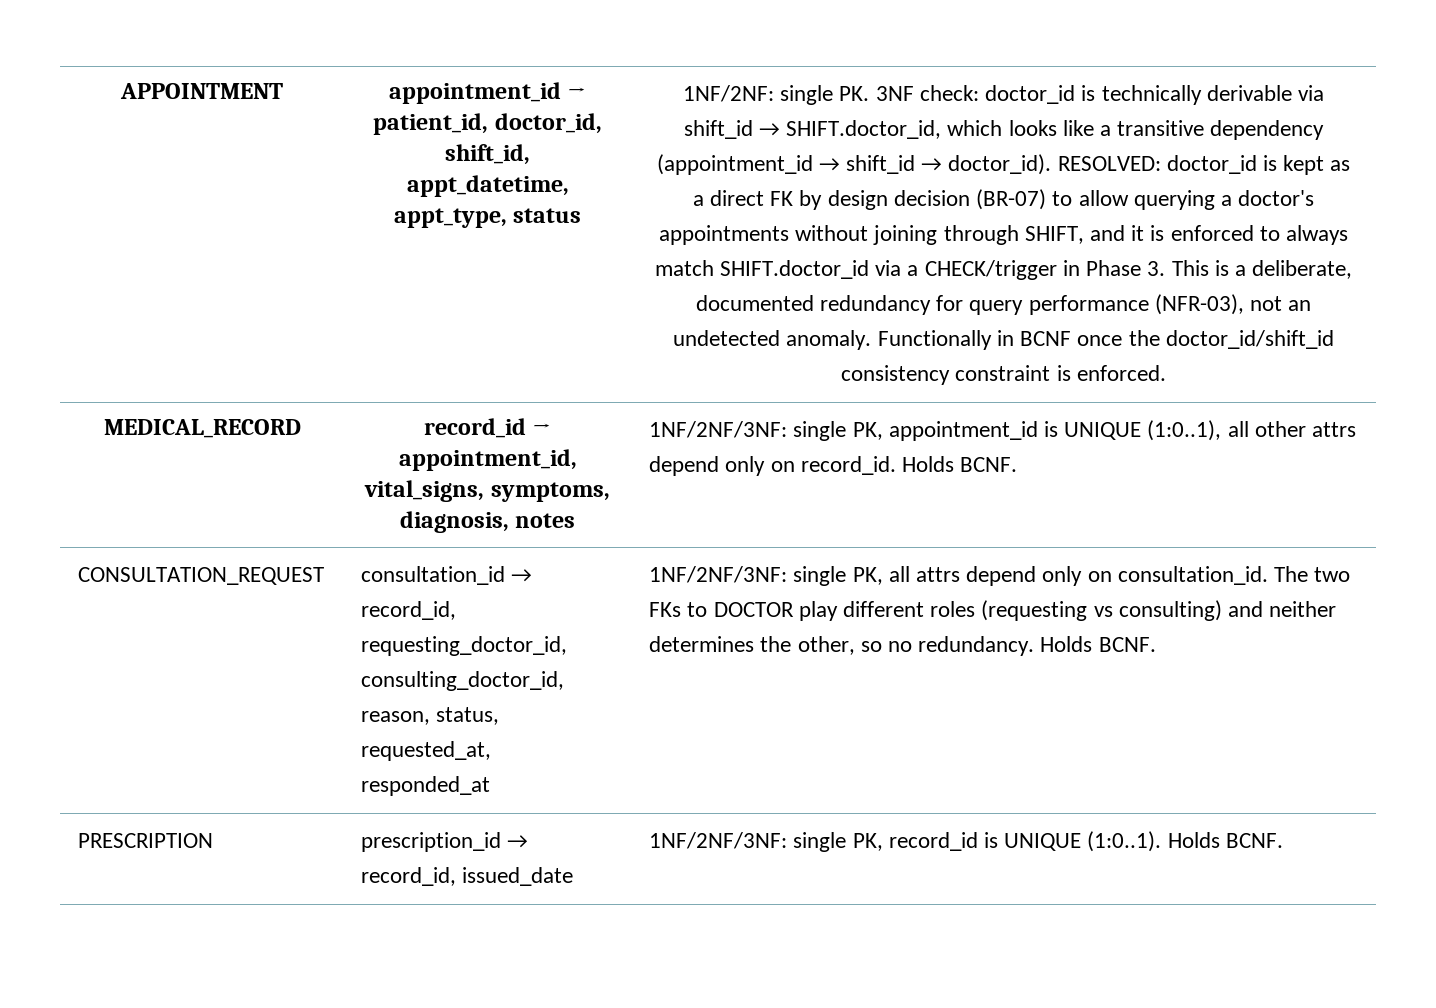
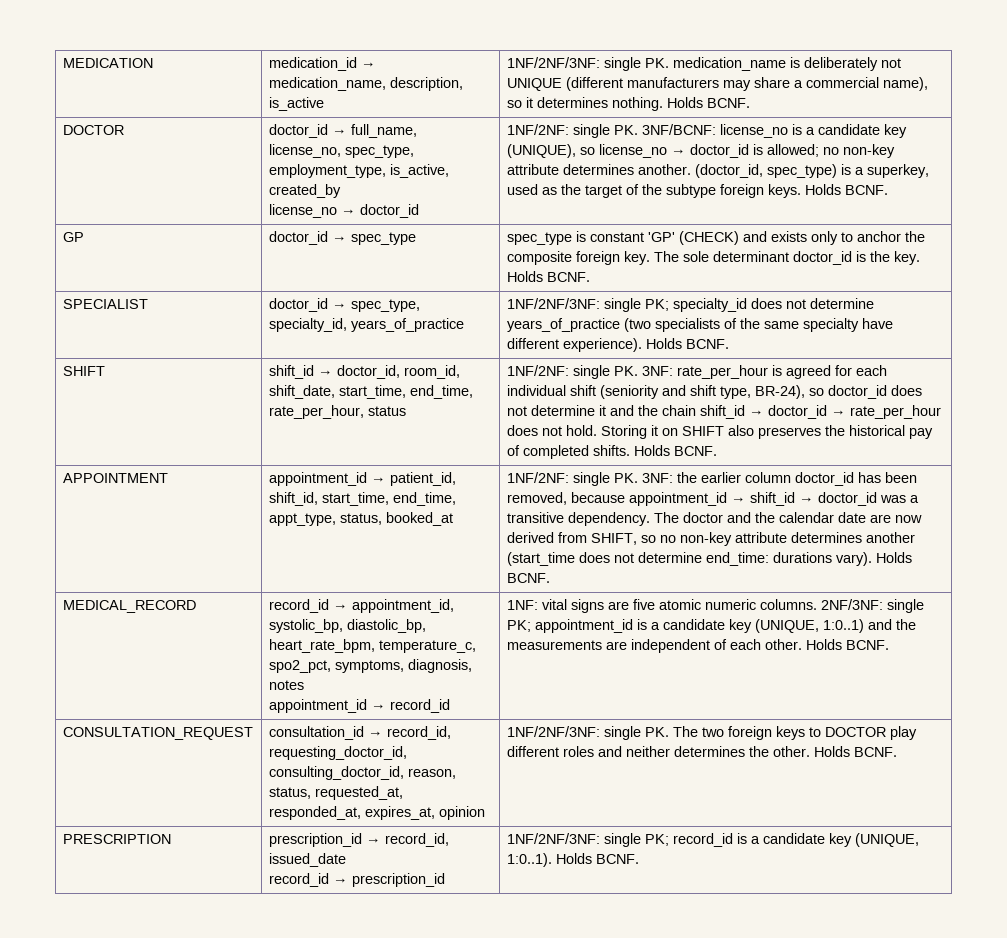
[120,83,283,99] [388,82,587,104] [373,113,602,135] [445,144,530,165] [406,175,569,197] [393,208,582,228] [683,85,1324,105] [683,120,1325,140] [656,154,1351,175] [692,189,1315,210] [658,225,1349,245] [654,260,1353,280] [695,294,1312,315] [673,330,1334,350] [841,365,1166,385] [103,419,301,438] [423,418,552,438] [398,449,577,471] [364,480,610,502] [399,511,576,533] [649,420,1357,441] [649,456,896,476] APPOINTMENT | appointment_id → patient_id, doctor_id, shift_id, appt_datetime, appt_type, status | 1NF/2NF: single PK. 3NF check: doctor_id is technically derivable via shift_id → SHIFT.doctor_id, which looks like a transitive dependency (appointment_id → shift_id → doctor_id). RESOLVED: doctor_id is kept as a direct FK by design decision (BR-07) to allow querying a doctor's appointments without joining through SHIFT, and it is enforced to always match SHIFT.doctor_id via a CHECK/trigger in Phase 3. This is a deliberate, documented redundancy for query performance (NFR-03), not an undetected anomaly. Functionally in BCNF once the doctor_id/shift_id consistency constraint is enforced. // MEDICAL_RECORD | record_id → appointment_id, vital_signs, symptoms, diagnosis, notes | 1NF/2NF/3NF: single PK, appointment_id is UNIQUE (1:0..1), all other attrs depend only on record_id. -> [62,58,153,68] [268,57,376,71] [268,77,463,91] [268,97,324,111] [506,57,901,71] [506,77,928,91] [506,97,750,111] [62,125,124,135] [268,124,417,138] [268,144,414,158] [268,164,449,178] [268,184,341,198] [268,204,419,218] [506,124,907,138] [506,144,895,158] [506,164,929,178] [506,184,888,198] [62,232,84,242] [268,231,416,245] [506,231,925,245] [506,251,920,265] [506,271,590,282] [62,299,148,309] [268,298,420,312] [268,318,464,332] [506,298,874,312] [506,318,893,332] [506,338,729,352] [62,366,105,376] [268,365,460,379] [268,385,473,399] [268,405,406,419] [506,365,887,379] [506,385,922,399] [506,405,941,419] [506,425,933,439] [506,445,717,459] [62,473,168,483] [268,472,456,486] [268,492,456,506] [268,512,453,526] [506,472,917,486] [506,492,919,506] [506,512,922,526] [506,532,915,546] [506,552,912,566] [506,573,550,583] [62,600,196,613] [268,599,454,613] [268,619,426,633] [268,639,476,653] [268,659,472,673] [268,680,304,690] [268,699,450,713] [506,599,924,613] [506,619,916,633] [506,639,802,653] MEDICATION | medication_id → medication_name, description, is_active | 1NF/2NF/3NF: single PK. medication_name is deliberately not UNIQUE (different manufacturers may share a commercial name), so it determines nothing. Holds BCNF. // DOCTOR | doctor_id → full_name, license_no, spec_type, employment_type, is_active, created_by // license_no → doctor_id | 1NF/2NF: single PK. 3NF/BCNF: license_no is a candidate key (UNIQUE), so license_no → doctor_id is allowed; no non-key attribute determines another. (doctor_id, spec_type) is a superkey, used as the target of the subtype foreign keys. Holds BCNF. // GP | doctor_id → spec_type | spec_type is constant 'GP' (CHECK) and exists only to anchor the composite foreign key. The sole determinant doctor_id is the key. Holds BCNF. // SPECIALIST | doctor_id → spec_type, specialty_id, years_of_practice | 1NF/2NF/3NF: single PK; specialty_id does not determine years_of_practice (two specialists of the same specialty have different experience). Holds BCNF. // SHIFT | shift_id → doctor_id, room_id, shift_date, start_time, end_time, rate_per_hour, status | 1NF/2NF: single PK. 3NF: rate_per_hour is agreed for each individual shift (seniority and shift type, BR-24), so doctor_id does not determine it and the chain shift_id → doctor_id → rate_per_hour does not hold. Storing it on SHIFT also preserves the historical pay of completed shifts. Holds BCNF. // APPOINTMENT | appointment_id → patient_id, shift_id, start_time, end_time, appt_type, status, booked_at | 1NF/2NF: single PK. 3NF: the earlier column doctor_id has been removed, because appointment_id → shift_id → doctor_id was a transitive dependency. The doctor and the calendar date are now derived from SHIFT, so no non-key attribute determines another (start_time does not determine end_time: durations vary). Holds BCNF. // MEDICAL_RECORD | record_id → appointment_id, systolic_bp, diastolic_bp, heart_rate_bpm, temperature_c, spo2_pct, symptoms, diagnosis, notes // appointment_id → record_id | 1NF: vital signs are five atomic numeric columns. 2NF/3NF: single PK; appointment_id is a candidate key (UNIQUE, 1:0..1) and the measurements are independent of each other.
[361,776,491,796] [649,566,1351,586] [649,602,682,617] responded_at | 1NF/2NF/3NF: single PK, all attrs depend only on consultation_id. The two FKs -> [268,806,485,820] [506,726,805,740] responded_at, expires_at, opinion | 1NF/2NF/3NF: single PK. The two foreign keys
[981,600,1222,621] (requesting vs consulting) -> (594, 751) none
[797,636,1035,656] other, so no redundancy. -> [772,746,810,757] other.
[649,832,883,852] | 1NF/2NF/3NF: single PK, -> [268,873,445,887] [506,833,669,847] // record_id → prescription_id | 1NF/2NF/3NF: single PK;
[1004,831,1162,852] UNIQUE (1:0..1). -> [750,833,919,847] [506,853,552,867] a candidate key (UNIQUE, 1:0..1).

